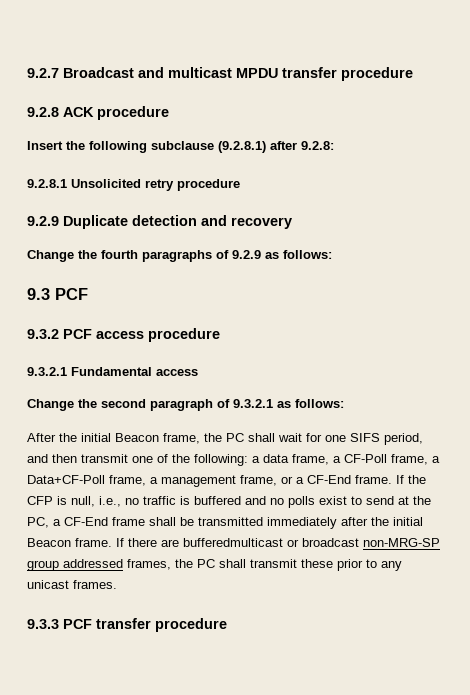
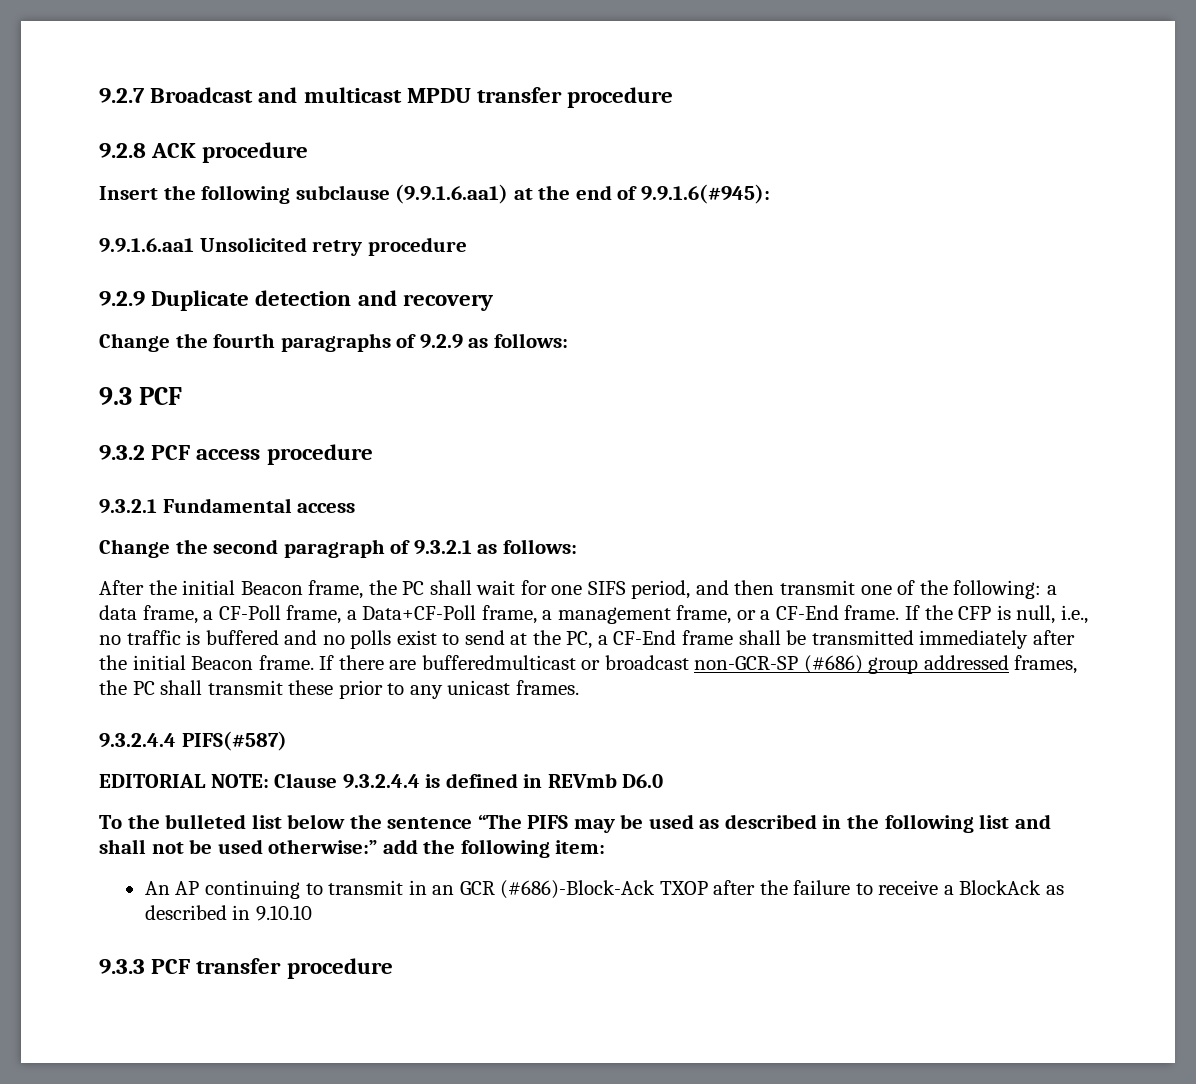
[218,141,334,153] [27,179,67,188] (9.2.8.1) after 9.2.8: // 9.2.8.1 -> [395,184,770,204] [99,238,194,253] (9.9.1.6.aa1) at the end of 9.9.1.6(#945): // 9.9.1.6.aa1
[363,538,440,547] non-MRG-SP -> [694,655,863,674] non-GCR-SP (#686)
(117, 584) none -> [99,731,287,751] [99,773,664,789] [99,814,1051,833] [99,839,606,858] [144,880,1065,899] [144,905,312,921] // 9.3.2.4.4 PIFS(#587) // EDITORIAL NOTE: Clause 9.3.2.4.4 is defined in REVmb D6.0 // To the bulleted list below the sentence “The PIFS may be used as described in the following list and shall not be used otherwise:” add the following item: // An AP continuing to transmit in an GCR (#686)-Block-Ack TXOP after the failure to receive a BlockAck as described in 9.10.10

